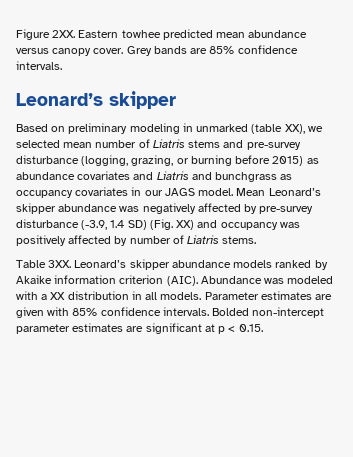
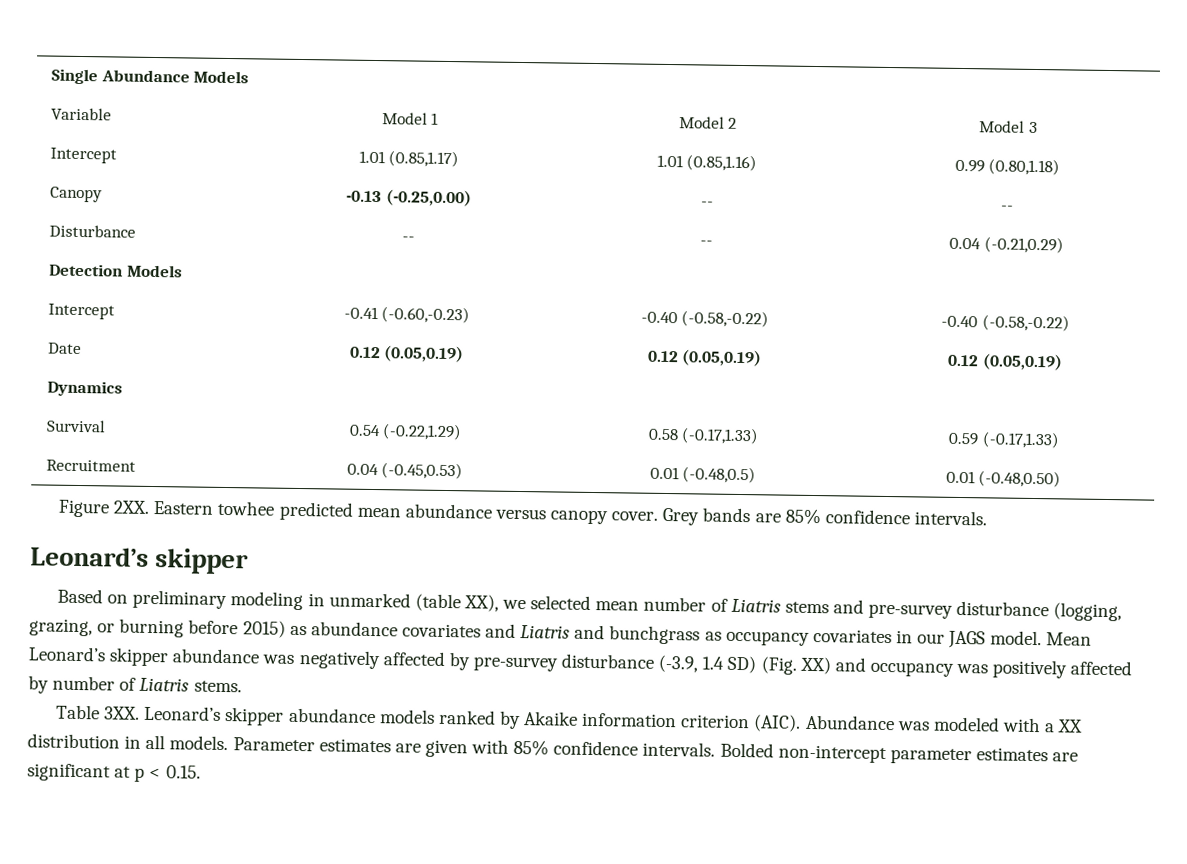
(16, 34) none -> [50,68,250,85] [50,107,112,121] [381,112,440,125] [678,116,738,129] [979,120,1038,134] [49,147,117,164] [358,150,460,168] [656,154,758,172] [954,158,1061,176] [49,186,103,203] [346,189,472,207] [700,201,714,207] [1001,205,1015,211] [48,224,136,238] [401,236,415,242] [699,240,713,246] [949,236,1064,254] [48,263,183,278] [47,303,115,320] [343,306,471,324] [640,310,770,328] [941,314,1070,332] [47,342,82,355] [348,345,465,363] [646,349,763,367] [947,353,1063,371] [46,380,123,397] [45,419,106,433] [348,423,463,441] [647,427,760,445] [948,431,1060,449] [45,459,136,472] [346,462,464,480] [649,466,757,484] [945,470,1062,488] Single Abundance Models // Variable | Model 1 | Model 2 | Model 3 // Intercept | 1.01 (0.85,1.17) | 1.01 (0.85,1.16) | 0.99 (0.80,1.18) // Canopy | -0.13 (-0.25,0.00) | -- | -- // Disturbance | -- | -- | 0.04 (-0.21,0.29) // Detection Models // Intercept | -0.41 (-0.60,-0.23) | -0.40 (-0.58,-0.22) | -0.40 (-0.58,-0.22) // Date | 0.12 (0.05,0.19) | 0.12 (0.05,0.19) | 0.12 (0.05,0.19) // Dynamics // Survival | 0.54 (-0.22,1.29) | 0.58 (-0.17,1.33) | 0.59 (-0.17,1.33) // Recruitment | 0.04 (-0.45,0.53) | 0.01 (-0.48,0.5) | 0.01 (-0.48,0.50) //

